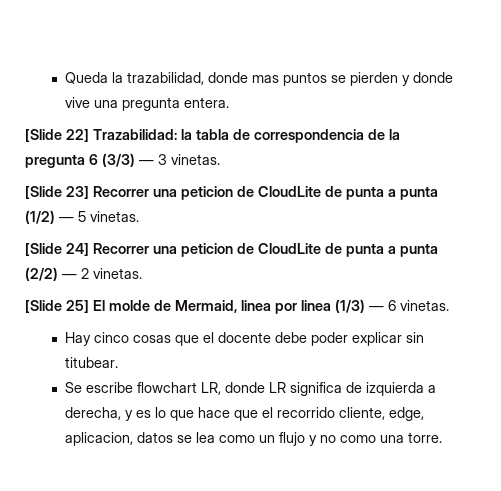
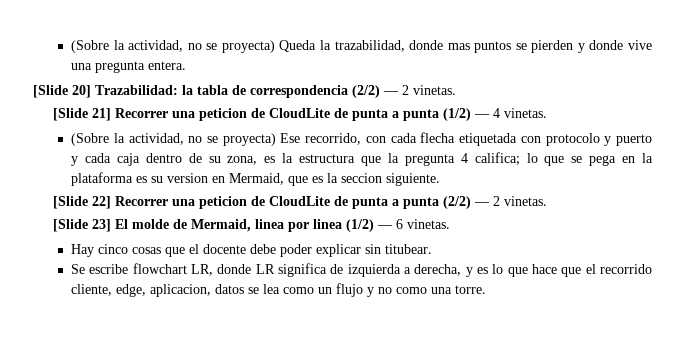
(65, 78) none -> [71,40,275,53] (Sobre la actividad, no se proyecta)
[66,129,89,142] 22] -> [72,85,91,98] 20]
[368,129,400,140] [25,153,220,168] [25,186,89,199] de la pregunta 6 (3/3) — 3 vinetas. // [Slide 23] -> [352,85,456,98] [52,108,111,121] (2/2) — 2 vinetas. // [Slide 21]
[78,211,139,222] [25,243,89,256] 5 vinetas. // [Slide 24] -> [492,108,547,118] [71,132,652,146] [71,152,654,166] [71,172,441,186] [52,196,111,209] 4 vinetas. // (Sobre la actividad, no se proyecta) Ese recorrido, con cada flecha etiquetada con protocolo y puerto y cada caja dentro de su zona, es la estructura que la pregunta 4 califica; lo que se pega en la plataforma es su version en Mermaid, que es la seccion siguiente. // [Slide 22]
[66,300,89,313] 25] -> [91,219,111,232] 23]
[335,299,365,313] (1/3) -> [345,219,374,232] (1/2)

